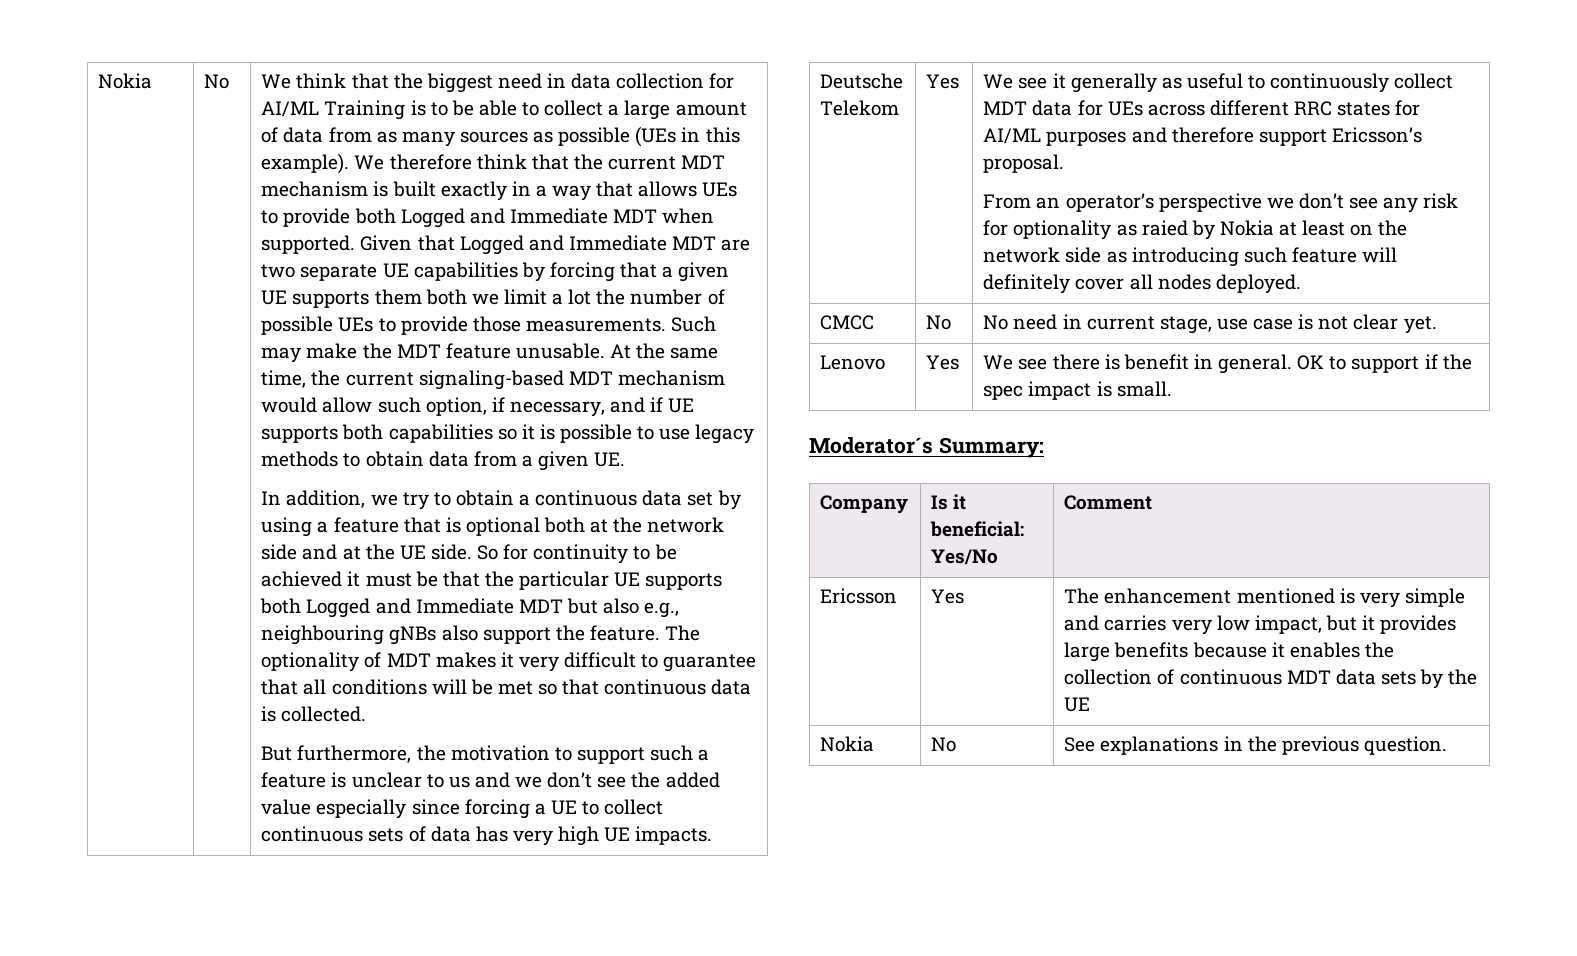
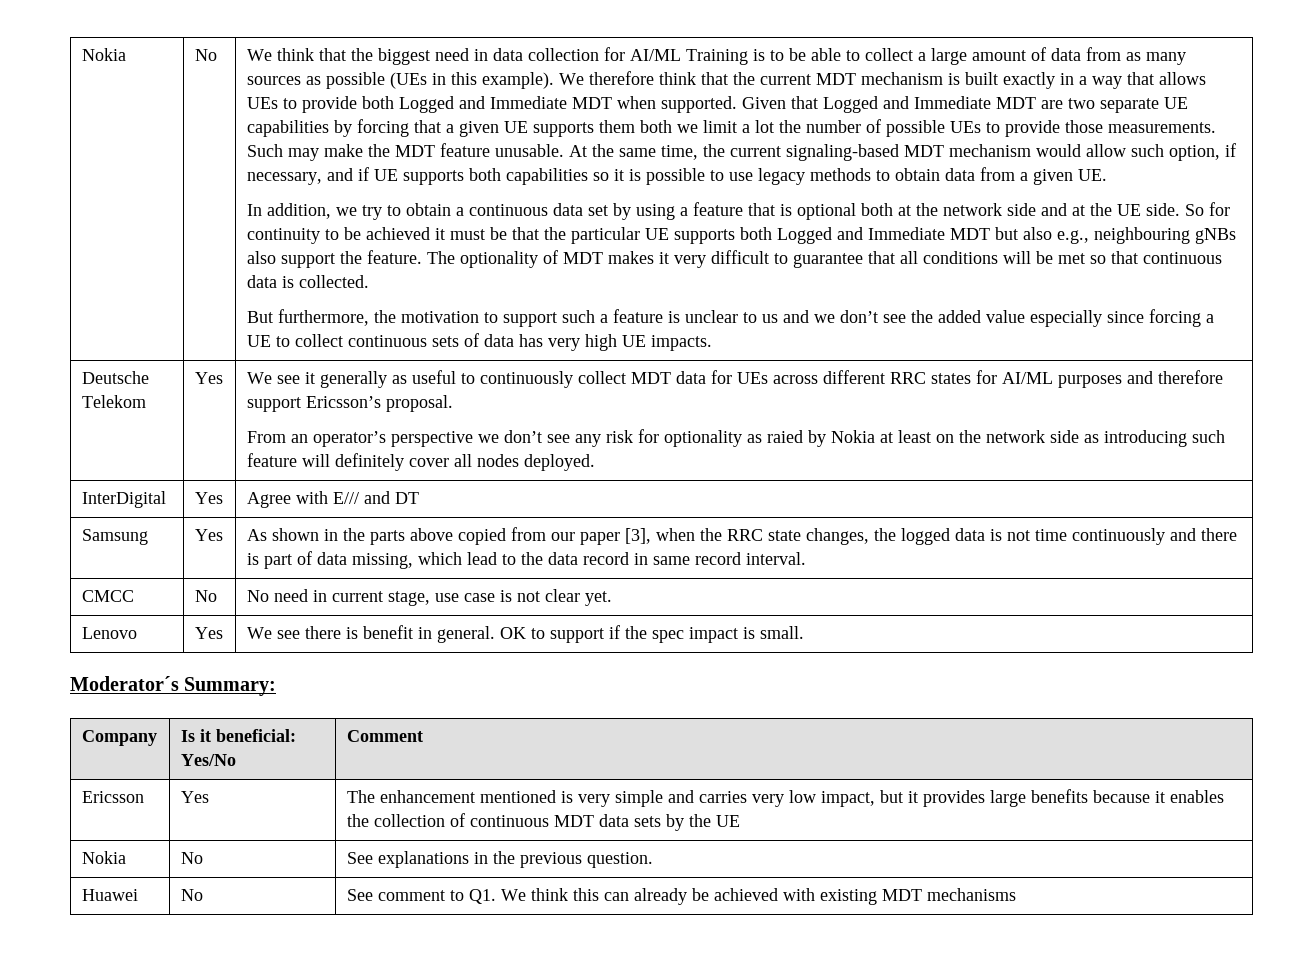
(1301, 284) none -> [81,491,166,508] [194,492,223,504] [246,491,419,508] [81,529,148,545] [194,529,223,541] [246,527,1237,545] [246,551,806,569] // InterDigital | Yes | Agree with E/// and DT // Samsung | Yes | As shown in the parts above copied from our paper [3], when the RRC state changes, the logged data is not time continuously and there is part of data missing, which lead to the data record in same record interval.
(1447, 745) none -> [81,889,138,901] [180,889,203,901] [346,888,1016,905] // Huawei | No | See comment to Q1. We think this can already be achieved with existing MDT mechanisms

